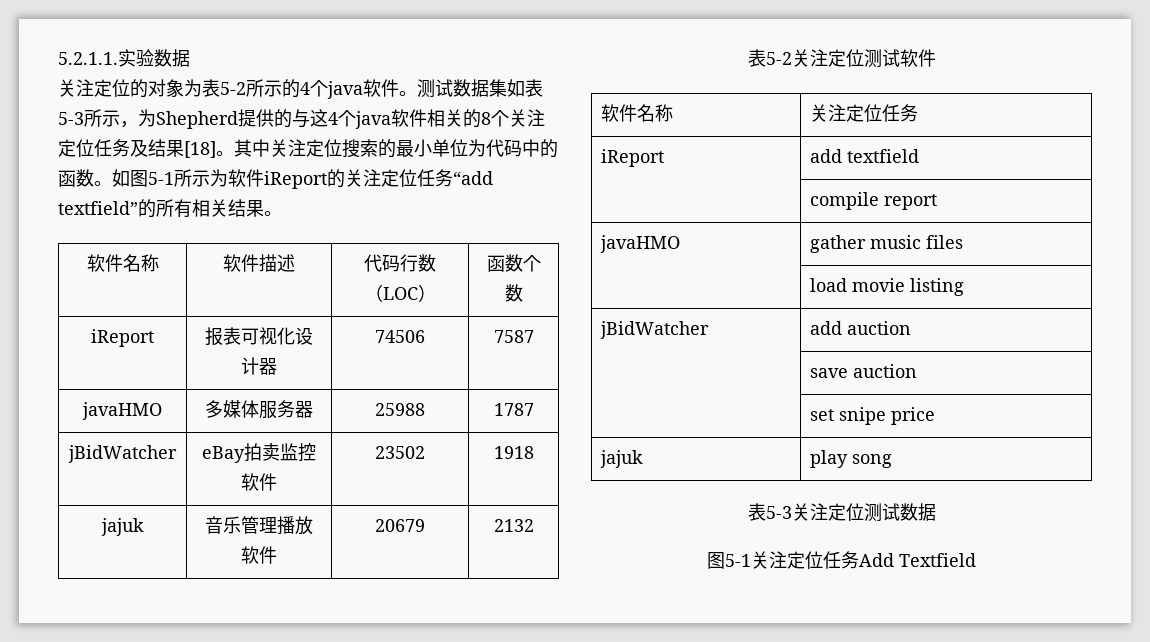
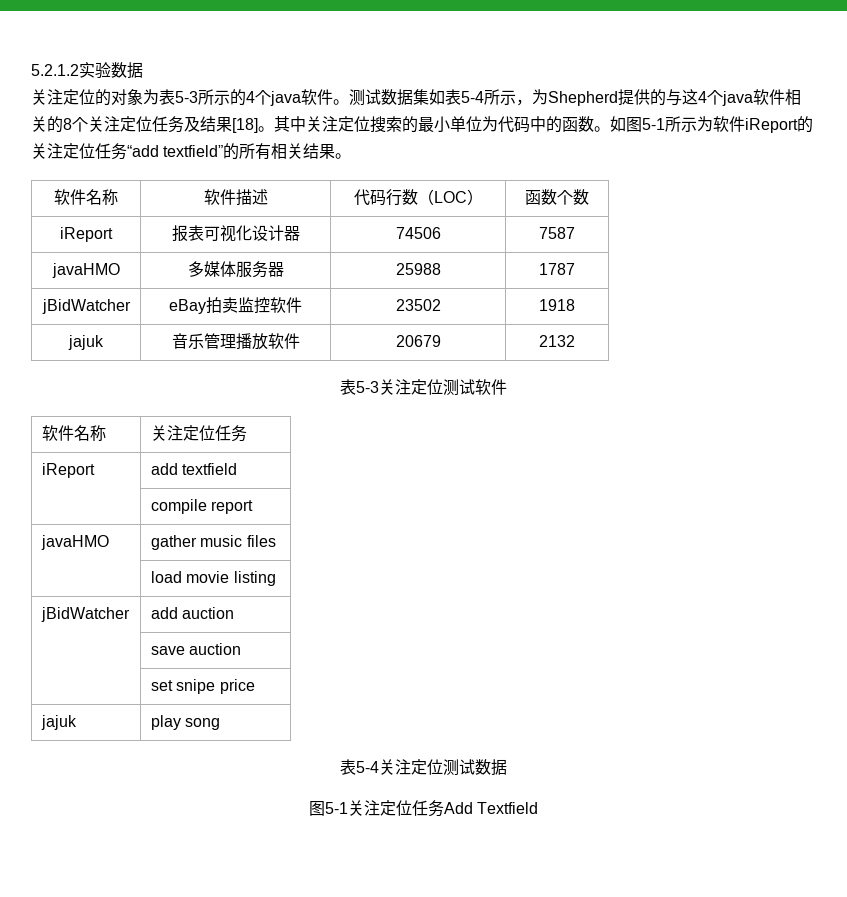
[58,52,118,65] 5.2.1.1. -> [31,64,79,76] 5.2.1.2
[220,82,246,95] 5-2 -> [175,91,198,103] 5-3
[58,112,84,125] 5-3 -> [461,91,484,103] 5-4
[765,52,792,65] 5-2 -> [356,381,379,393] 5-3
[765,506,792,519] 5-3 -> [356,761,379,773] 5-4

